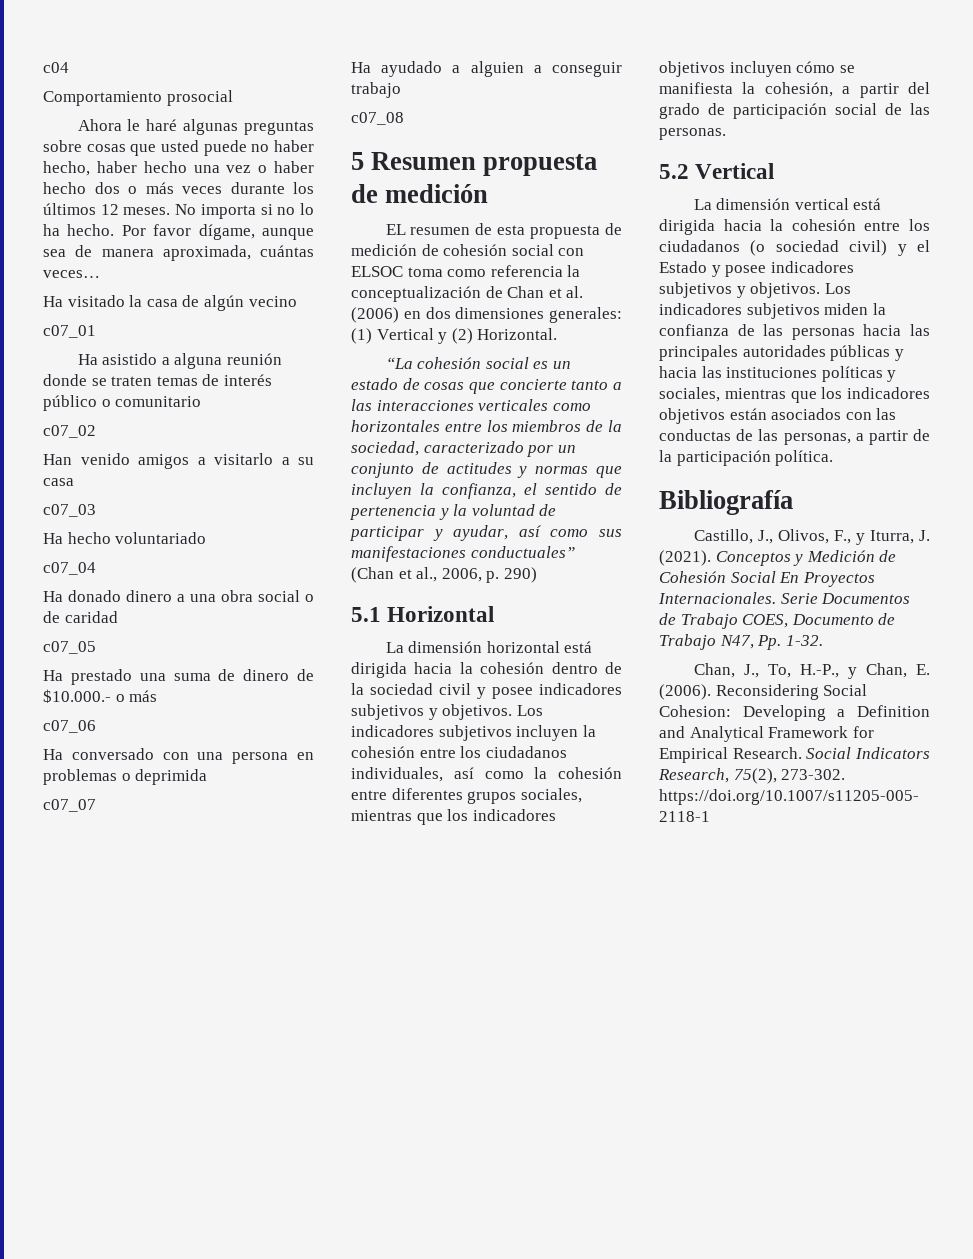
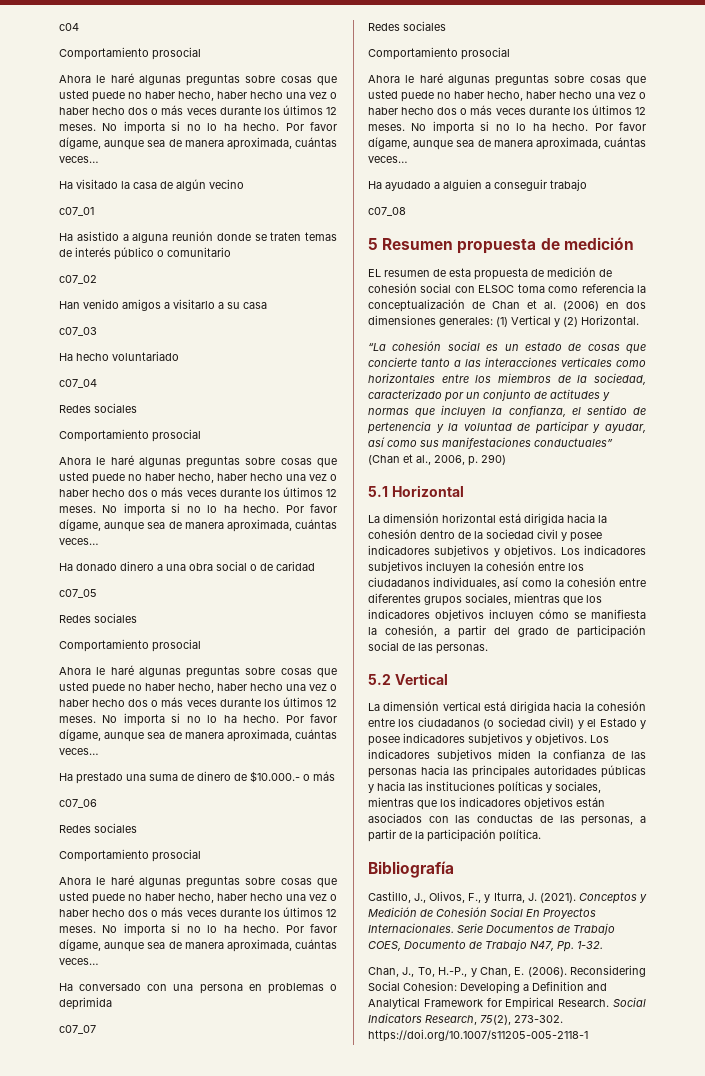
(96, 568) none -> [59,403,137,413] [59,429,201,442] [59,455,337,468] [59,472,337,484] [59,487,337,497] [59,503,338,516] [59,519,337,532] [59,538,99,545] // Redes sociales // Comportamiento prosocial // Ahora le haré algunas preguntas sobre cosas que usted puede no haber hecho, haber hecho una vez o haber hecho dos o más veces durante los últimos 12 meses. No importa si no lo ha hecho. Por favor dígame, aunque sea de manera aproximada, cuántas veces…
(96, 647) none -> [59,613,137,623] [59,639,201,652] [59,665,337,678] [59,682,337,694] [59,697,337,707] [59,713,338,726] [59,729,337,742] [59,748,99,755] // Redes sociales // Comportamiento prosocial // Ahora le haré algunas preguntas sobre cosas que usted puede no haber hecho, haber hecho una vez o haber hecho dos o más veces durante los últimos 12 meses. No importa si no lo ha hecho. Por favor dígame, aunque sea de manera aproximada, cuántas veces…
(96, 726) none -> [59,823,137,833] [59,849,201,862] [59,875,337,888] [59,892,337,904] [59,907,337,917] [59,923,338,936] [59,939,337,952] [59,958,99,965] // Redes sociales // Comportamiento prosocial // Ahora le haré algunas preguntas sobre cosas que usted puede no haber hecho, haber hecho una vez o haber hecho dos o más veces durante los últimos 12 meses. No importa si no lo ha hecho. Por favor dígame, aunque sea de manera aproximada, cuántas veces…
(96, 805) none -> [368,21,446,31] [368,47,510,60] [368,73,646,86] [368,90,646,102] [368,105,646,115] [368,121,646,134] [368,137,646,150] [368,156,408,163] // Redes sociales // Comportamiento prosocial // Ahora le haré algunas preguntas sobre cosas que usted puede no haber hecho, haber hecho una vez o haber hecho dos o más veces durante los últimos 12 meses. No importa si no lo ha hecho. Por favor dígame, aunque sea de manera aproximada, cuántas veces…

